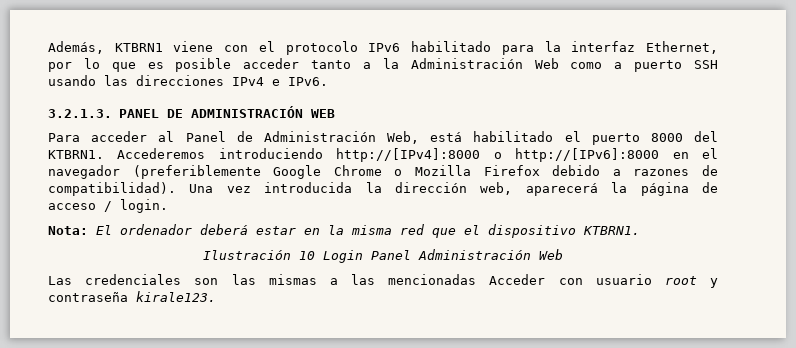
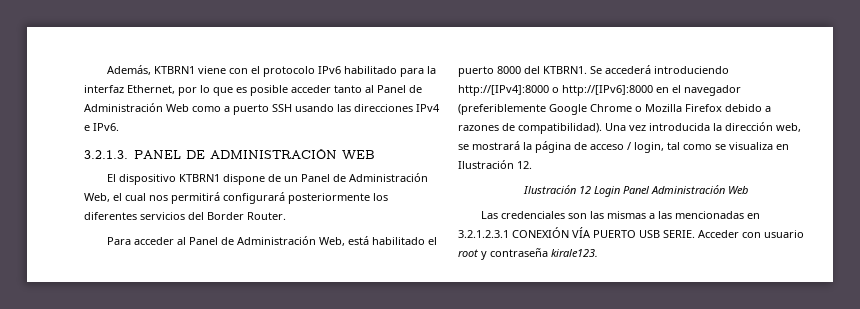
[363,58,399,69] a la -> [365,85,422,93] al Panel de
(335, 113) none -> [106,173,428,185] [84,192,388,204] [84,212,286,220] // El dispositivo KTBRN1 dispone de un Panel de Administración Web, el cual nos permitirá configurará posteriormente los diferentes servicios del Border Router.
[117,148,206,159] Accederemos -> [590,65,651,74] Se accederá
[525,183,598,196] aparecerá -> [458,141,520,150] se mostrará
[120,199,168,213] [48,224,640,238] [203,250,315,260] login. // Nota: El ordenador deberá estar en la misma red que el dispositivo KTBRN1. // Ilustración 10 -> [634,142,789,153] [458,160,532,169] [522,185,591,194] login, tal como se visualiza en Ilustración 12. // Ilustración 12
(477, 279) none -> [746,213,760,219] [458,227,695,238] en 3.2.1.2.3.1 CONEXIÓN VÍA PUERTO USB SERIE.

